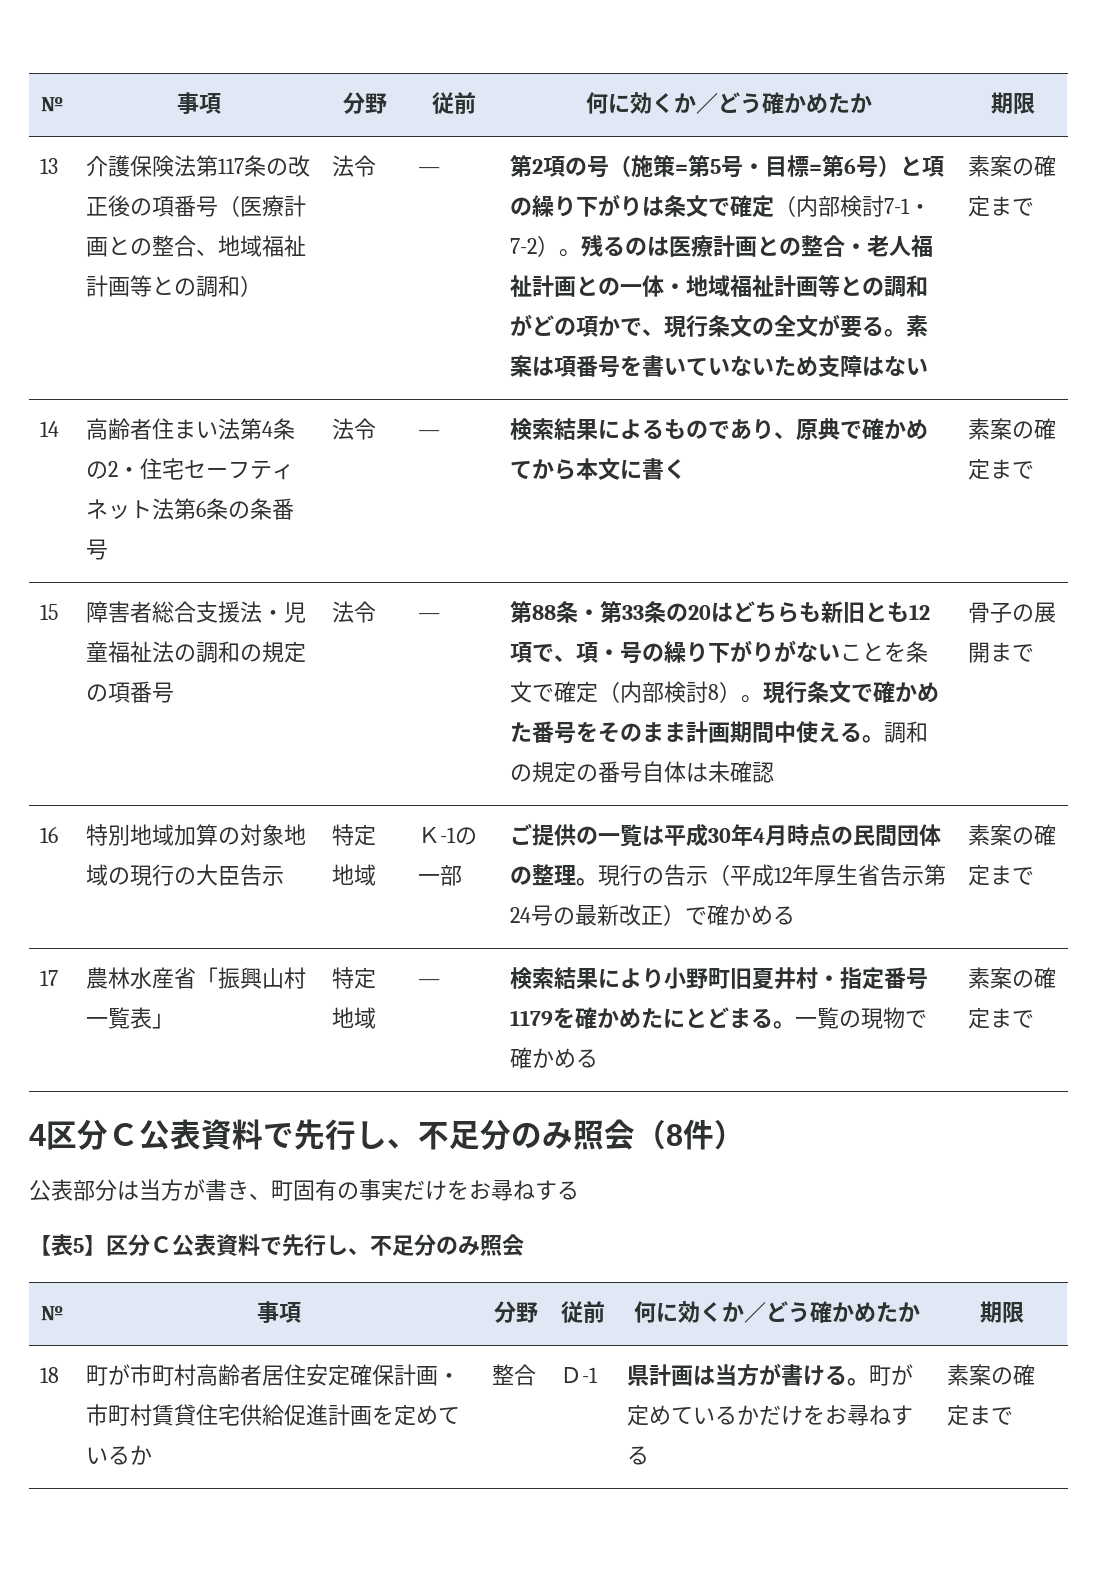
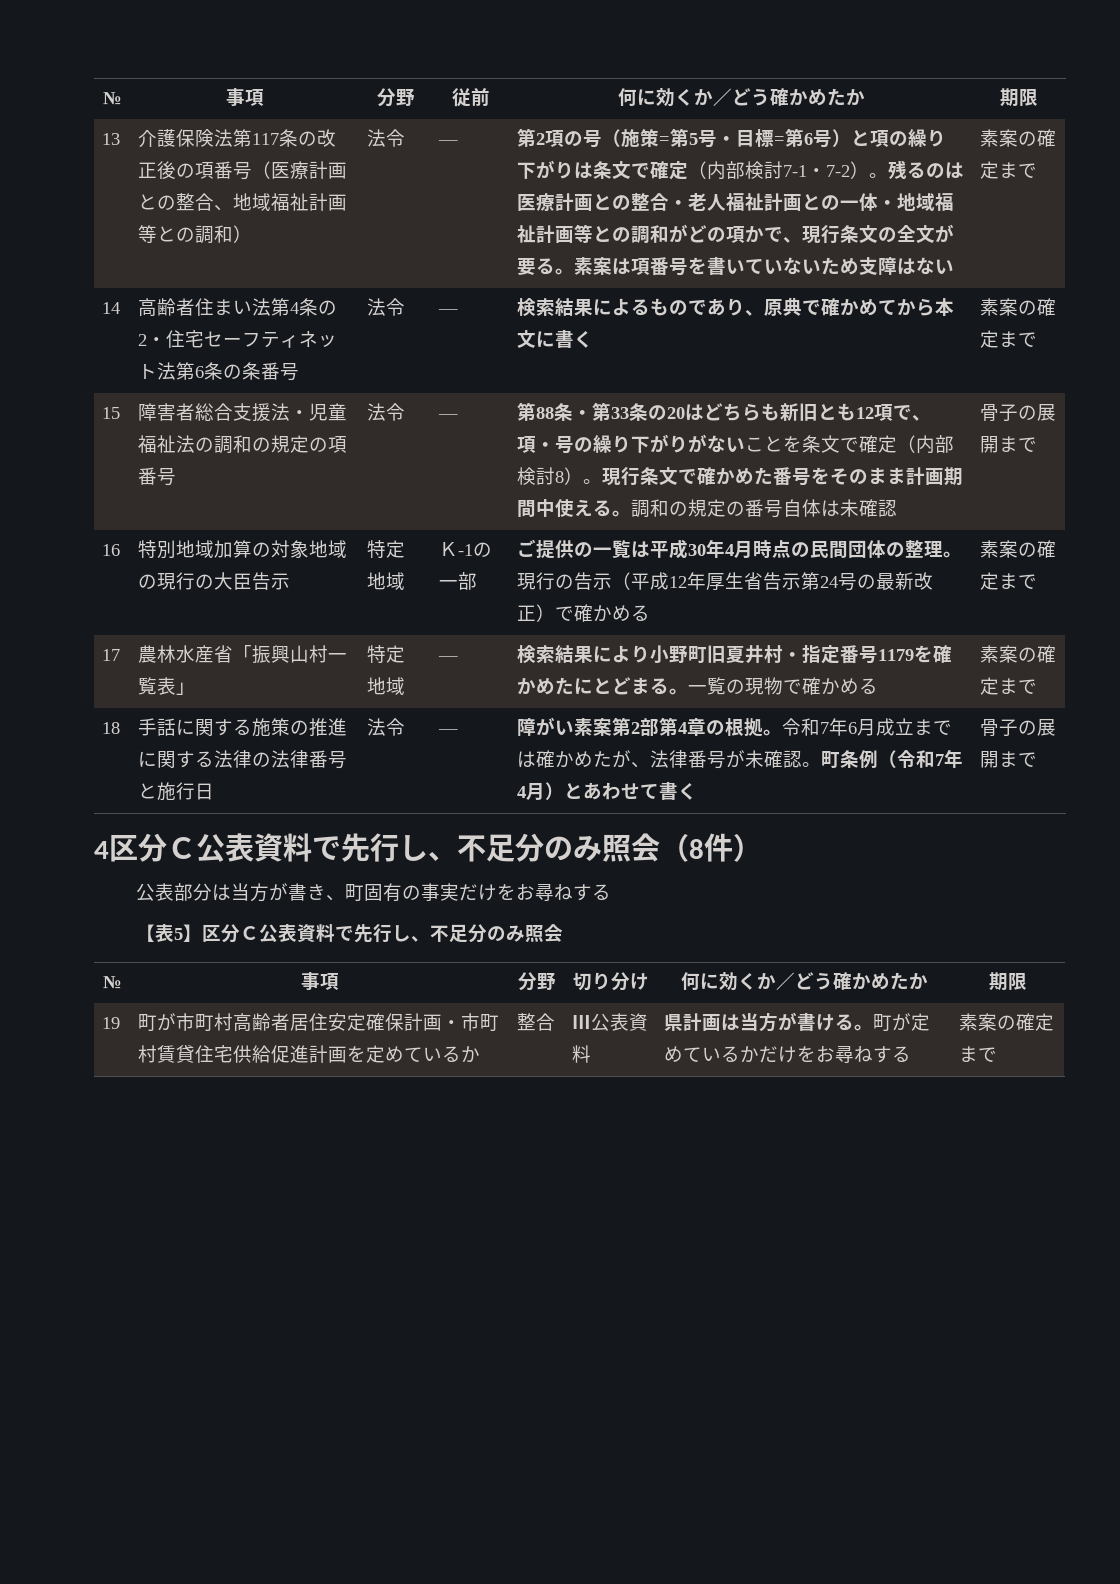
(1035, 1019) none -> [102,722,121,734] [138,718,348,737] [138,750,348,769] [138,782,215,801] [367,718,406,736] [438,729,459,734] [517,717,953,737] [517,749,964,769] [517,781,698,801] [980,719,1057,737] [980,751,1038,768] // 18 | 手話に関する施策の推進に関する法律の法律番号と施行日 | 法令 | ― | 障がい素案第2部第4章の根拠。令和7年6月成立までは確かめたが、法律番号が未確認。町条例（令和7年4月）とあわせて書く | 骨子の展開まで
[561,1301,605,1323] [633,1301,920,1323] [980,1301,1024,1323] [40,1367,60,1383] 従前 | 何に効くか／どう確かめたか | 期限 // 18 -> [572,972,649,991] [680,972,928,991] [989,972,1027,991] [102,1017,121,1029] 切り分け | 何に効くか／どう確かめたか | 期限 // 19
[560,1367,599,1383] Ｄ-1 -> [572,1013,649,1031] [572,1045,592,1063] Ⅲ公表資料

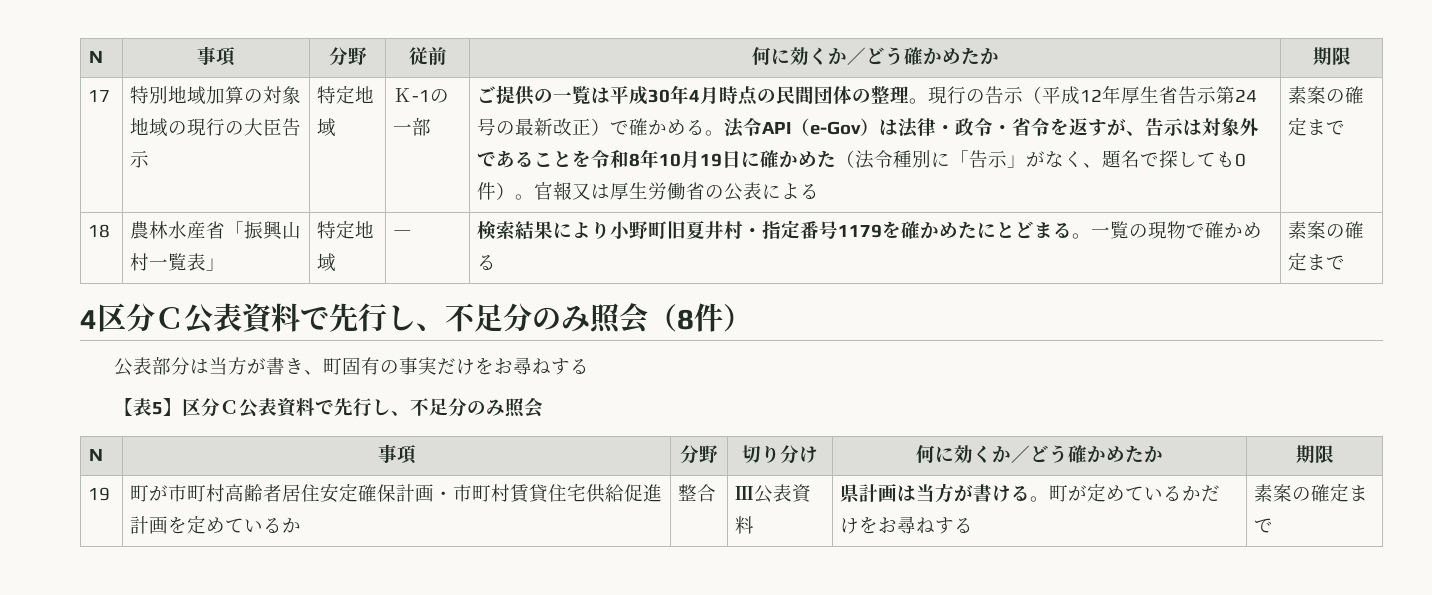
[102,133,121,145] [138,129,337,147] [138,161,348,180] [138,193,348,211] [138,225,253,244] [367,129,406,147] [438,140,459,145] [517,128,947,148] [517,160,965,180] [517,193,955,211] [517,224,955,244] [517,256,955,276] [980,129,1057,147] [980,161,1038,179] [102,302,121,314] [138,298,338,317] [138,330,338,348] [138,362,300,381] [367,298,406,316] [438,309,459,314] [517,297,955,317] [517,329,594,348] [980,298,1057,316] [980,330,1038,348] [102,407,121,419] [138,403,348,422] [138,435,348,454] [138,467,177,486] [367,403,406,421] [438,414,459,419] [517,402,932,421] [517,434,955,454] [517,467,964,486] [517,499,898,518] [980,404,1057,422] [980,436,1038,453] [102,544,121,556] 13 | 介護保険法第117条の改正後の項番号（医療計画との整合、地域福祉計画等との調和） | 法令 | ― | 第2項の号（施策=第5号・目標=第6号）と項の繰り下がりは条文で確定（内部検討7-1・7-2）。残るのは医療計画との整合・老人福祉計画との一体・地域福祉計画等との調和がどの項かで、現行条文の全文が要る。素案は項番号を書いていないため支障はない | 素案の確定まで // 14 | 高齢者住まい法第4条の2・住宅セーフティネット法第6条の条番号 | 法令 | ― | 検索結果によるものであり、原典で確かめてから本文に書く | 素案の確定まで // 15 | 障害者総合支援法・児童福祉法の調和の規定の項番号 | 法令 | ― | 第88条・第33条の20はどちらも新旧とも12項で、項・号の繰り下がりがないことを条文で確定（内部検討8）。現行条文で確かめた番号をそのまま計画期間中使える。調和の規定の番号自体は未確認 | 骨子の展開まで // 16 -> [88,90,111,102] 17
[980,540,1057,558] [980,572,1038,590] [102,649,121,661] | 素案の確定まで // 17 -> [705,117,1260,138] [477,149,1247,169] [477,181,820,201] [1288,86,1365,104] [1288,117,1346,136] [88,224,111,238] 。法令API（e-Gov）は法律・政令・省令を返すが、告示は対象外であることを令和8年10月19日に確かめた（法令種別に「告示」がなく、題名で探しても0件）。官報又は厚生労働省の公表による | 素案の確定まで // 18
[102,722,121,734] [138,718,348,737] [138,750,348,769] [138,782,215,801] [367,718,406,736] [438,729,459,734] [517,717,953,737] [517,749,964,769] [517,781,698,801] [980,719,1057,737] [980,751,1038,768] // 18 | 手話に関する施策の推進に関する法律の法律番号と施行日 | 法令 | ― | 障がい素案第2部第4章の根拠。令和7年6月成立までは確かめたが、法律番号が未確認。町条例（令和7年4月）とあわせて書く | 骨子の展開まで -> (1346, 262) none

